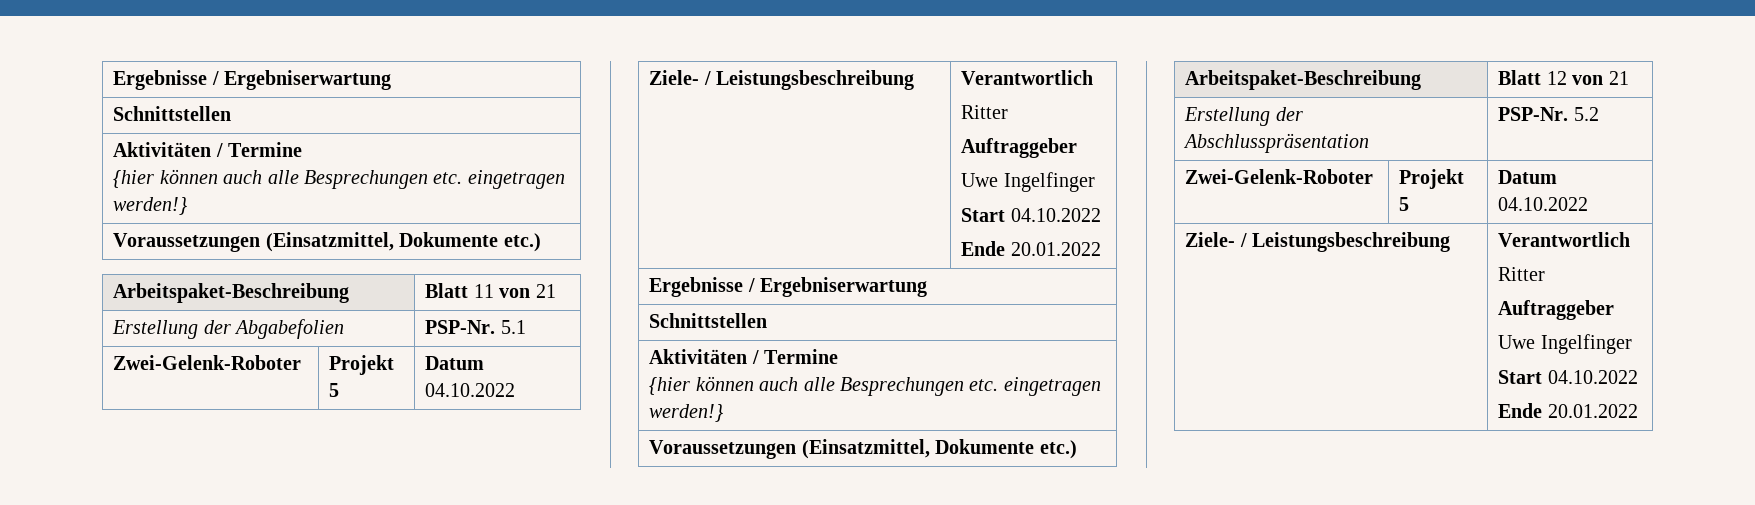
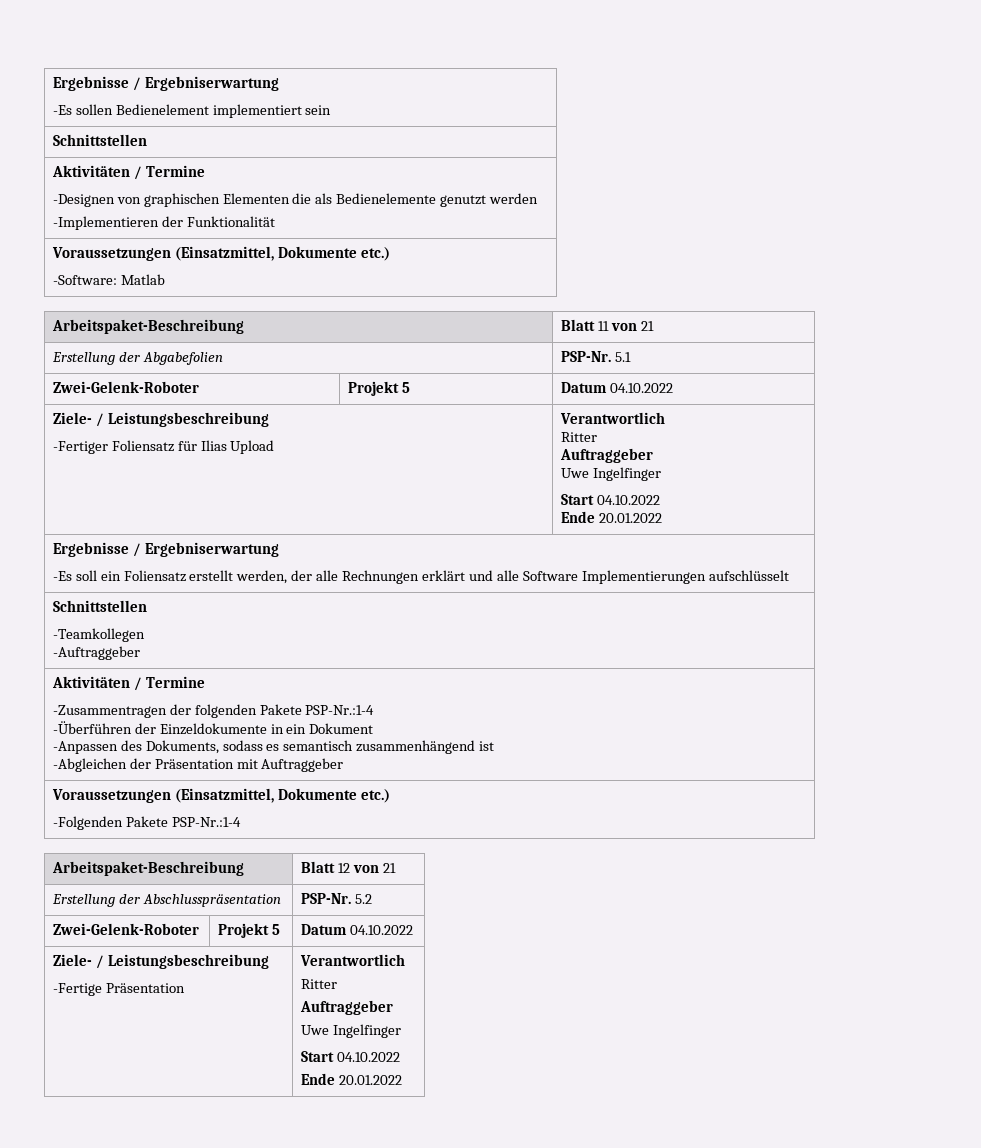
[113,70,392,90] [113,106,232,121] [113,142,303,157] [113,169,565,189] [113,197,188,215] [113,232,541,252] Ergebnisse / Ergebniserwartung // Schnittstellen // Aktivitäten / Termine // {hier können auch alle Besprechungen etc. eingetragen werden!} // Voraussetzungen (Einsatzmittel, Dokumente etc.) -> [52,76,279,91] [52,104,332,118] [52,134,147,146] [51,165,205,180] [52,193,539,207] [52,216,275,230] [51,246,390,261] [52,274,165,285] Ergebnisse / Ergebniserwartung // -Es sollen Bedienelement implementiert sein // Schnittstellen // Aktivitäten / Termine // -Designen von graphischen Elementen die als Bedienelemente genutzt werden // -Implementieren der Funktionalität // Voraussetzungen (Einsatzmittel, Dokumente etc.) // -Software: Matlab
(915, 80) none -> [52,440,275,454] // -Fertiger Foliensatz für Ilias Upload
[649,313,768,328] [649,349,839,364] [649,376,1101,396] [649,404,724,422] [649,439,1077,459] // Schnittstellen // Aktivitäten / Termine // {hier können auch alle Besprechungen etc. eingetragen werden!} // Voraussetzungen (Einsatzmittel, Dokumente etc.) -> [52,570,789,584] [52,600,147,612] [52,628,145,642] [52,646,140,660] [51,676,205,691] [52,704,375,718] [52,721,374,735] [52,740,495,754] [52,758,344,772] [51,788,390,803] [52,816,241,830] // -Es soll ein Foliensatz erstellt werden, der alle Rechnungen erklärt und alle Software Implementierungen aufschlüsselt // Schnittstellen // -Teamkollegen // -Auftraggeber // Aktivitäten / Termine // -Zusammentragen der folgenden Pakete PSP-Nr.:1-4 // -Überführen der Einzeldokumente in ein Dokument // -Anpassen des Dokuments, sodass es semantisch zusammenhängend ist // -Abgleichen der Präsentation mit Auftraggeber // Voraussetzungen (Einsatzmittel, Dokumente etc.) // -Folgenden Pakete PSP-Nr.:1-4
(1451, 242) none -> [52,983,185,996] // -Fertige Präsentation

